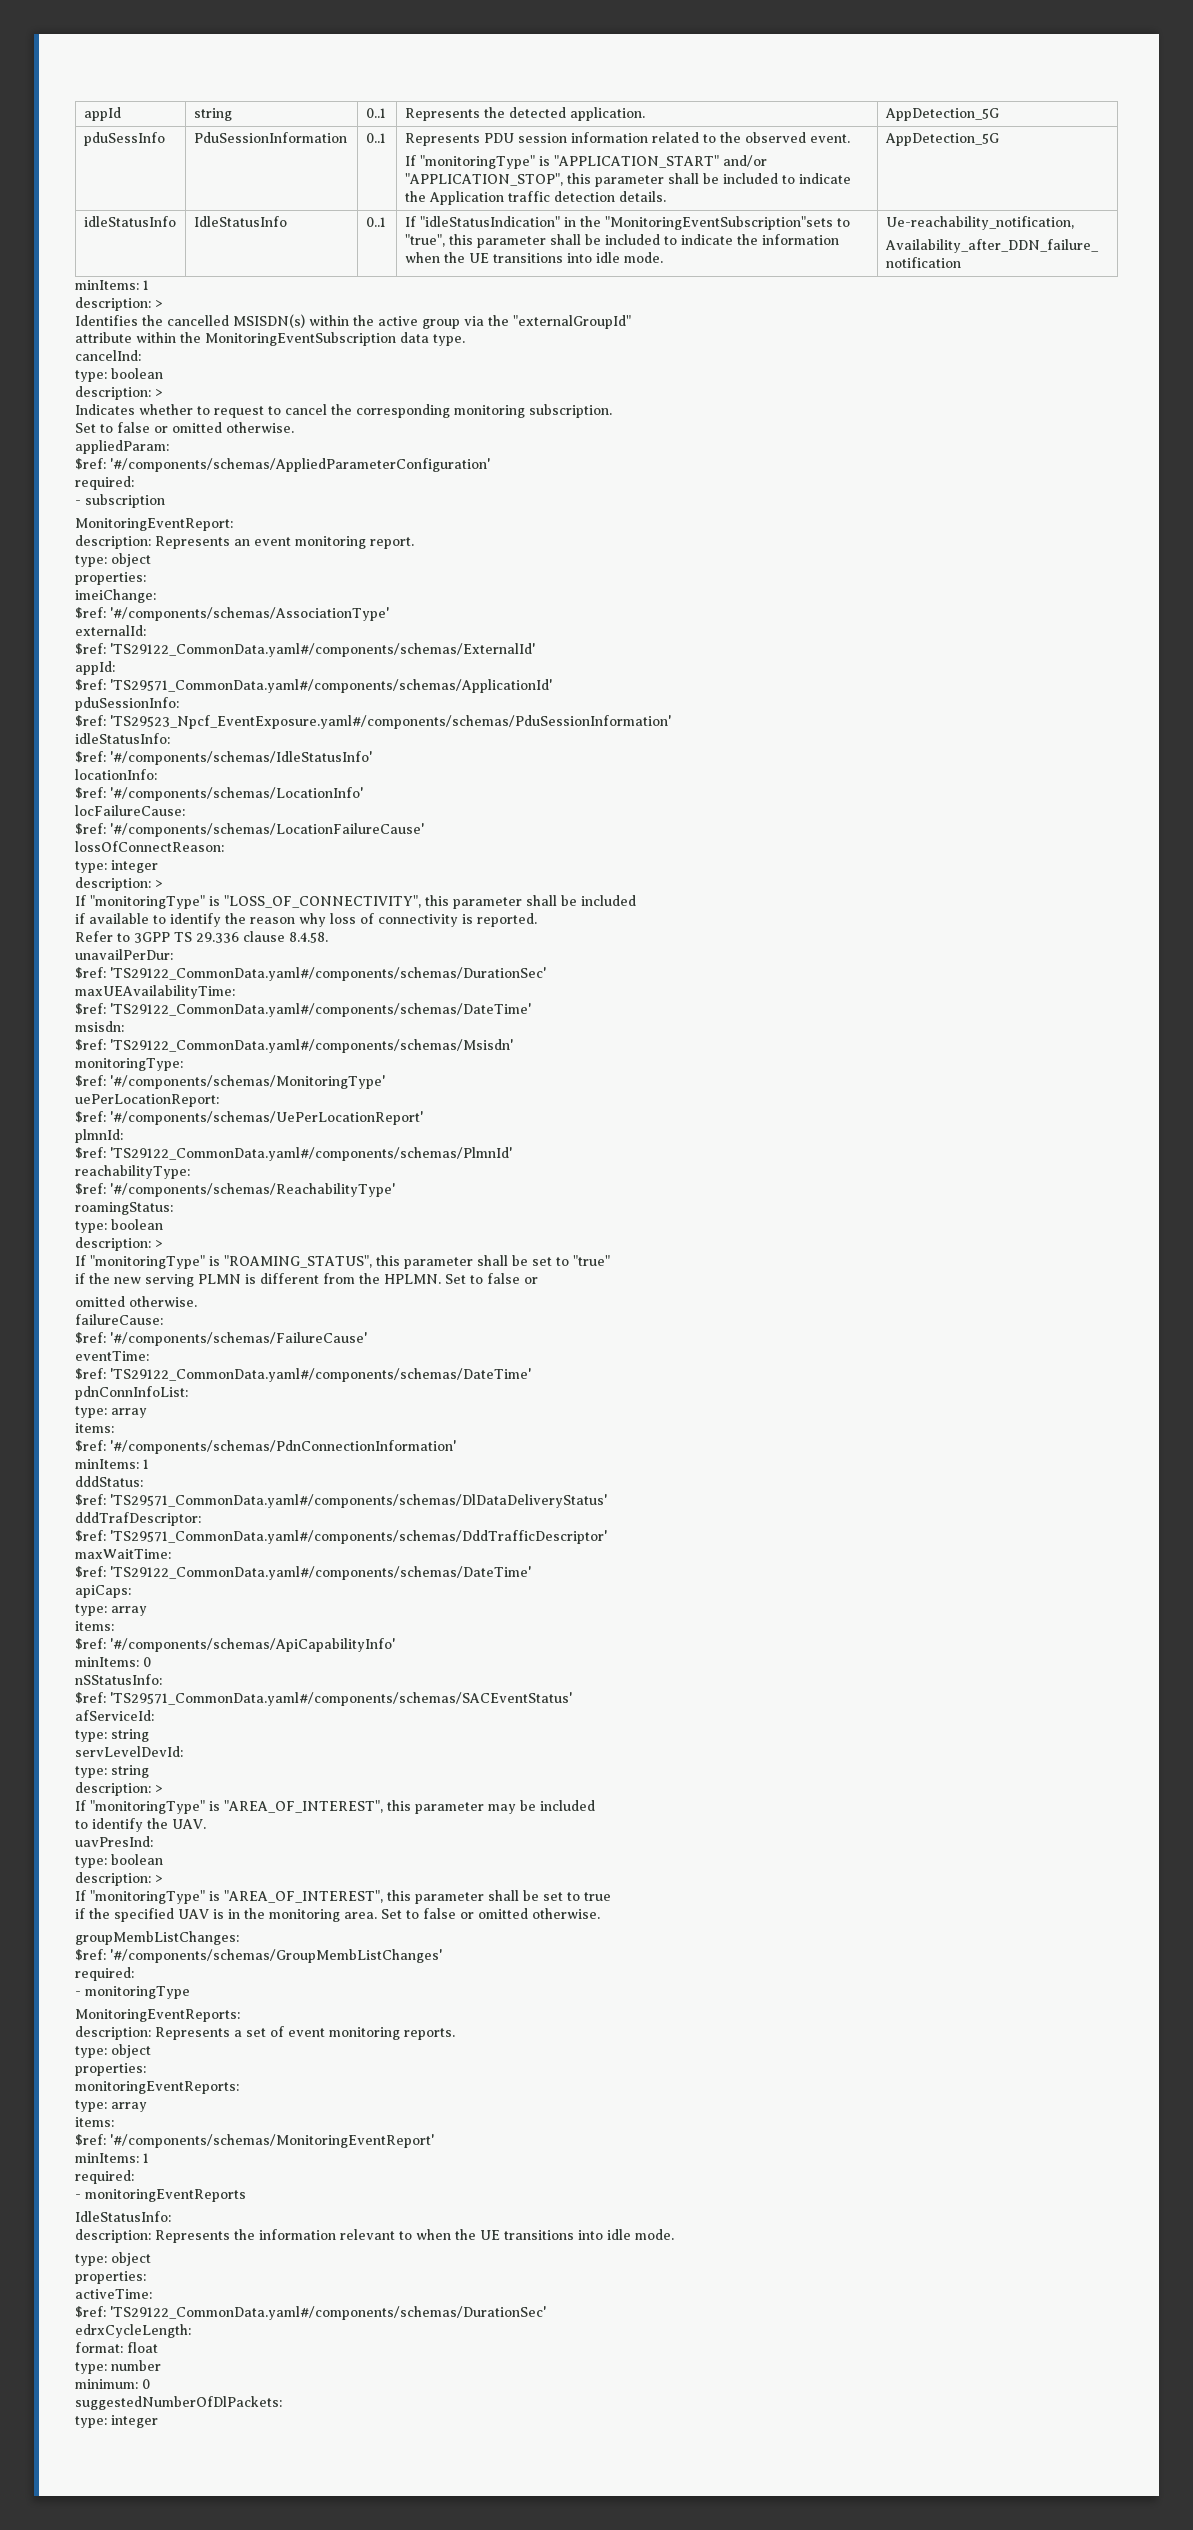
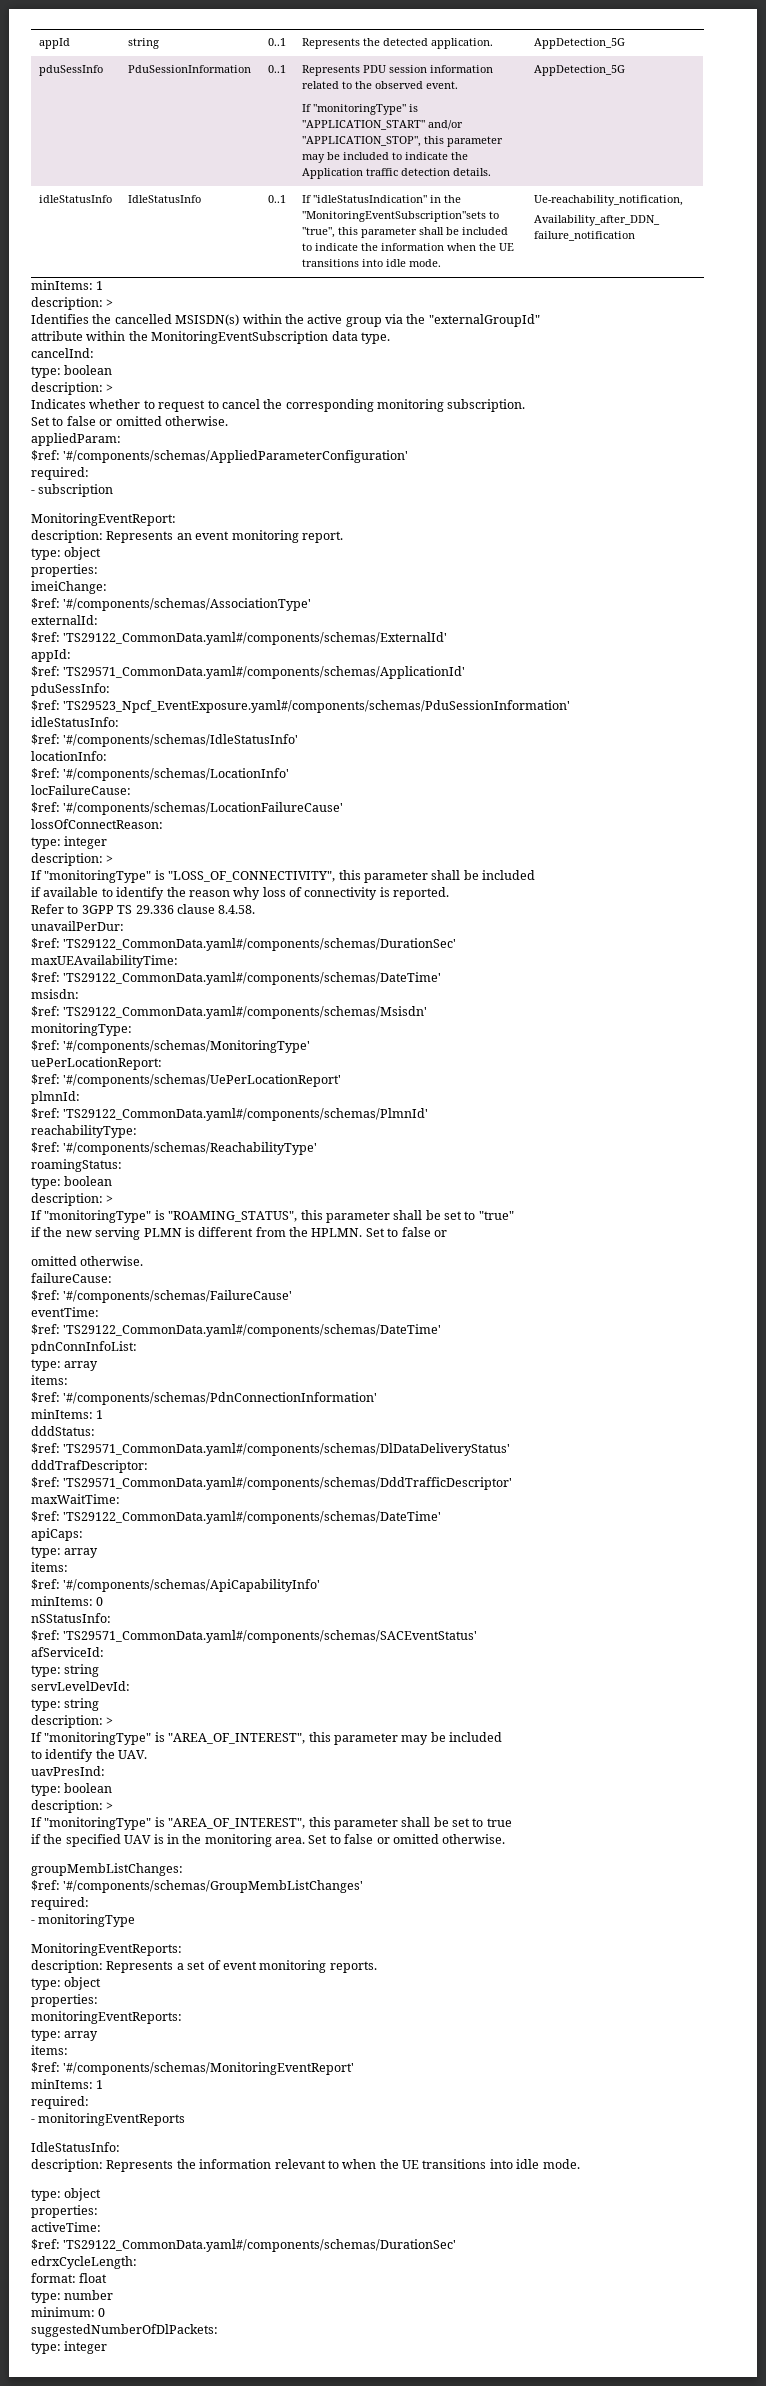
[667,173,699,184] shall -> [301,154,325,163] may
[75,697,179,711] pduSessionInfo: -> [31,683,110,696] pduSessInfo:

